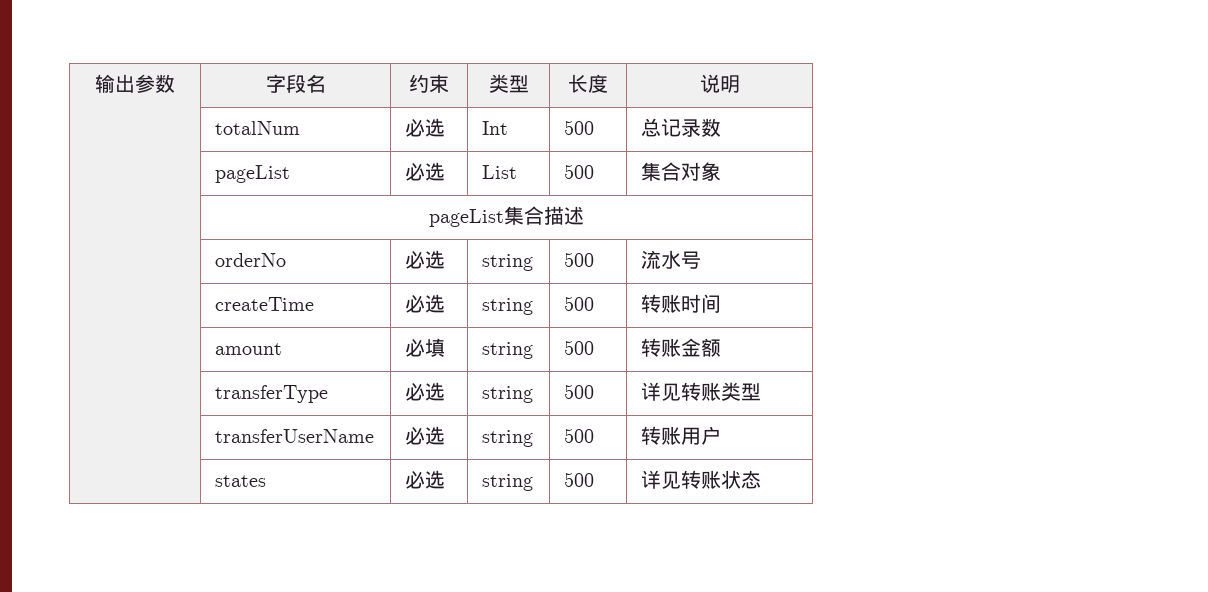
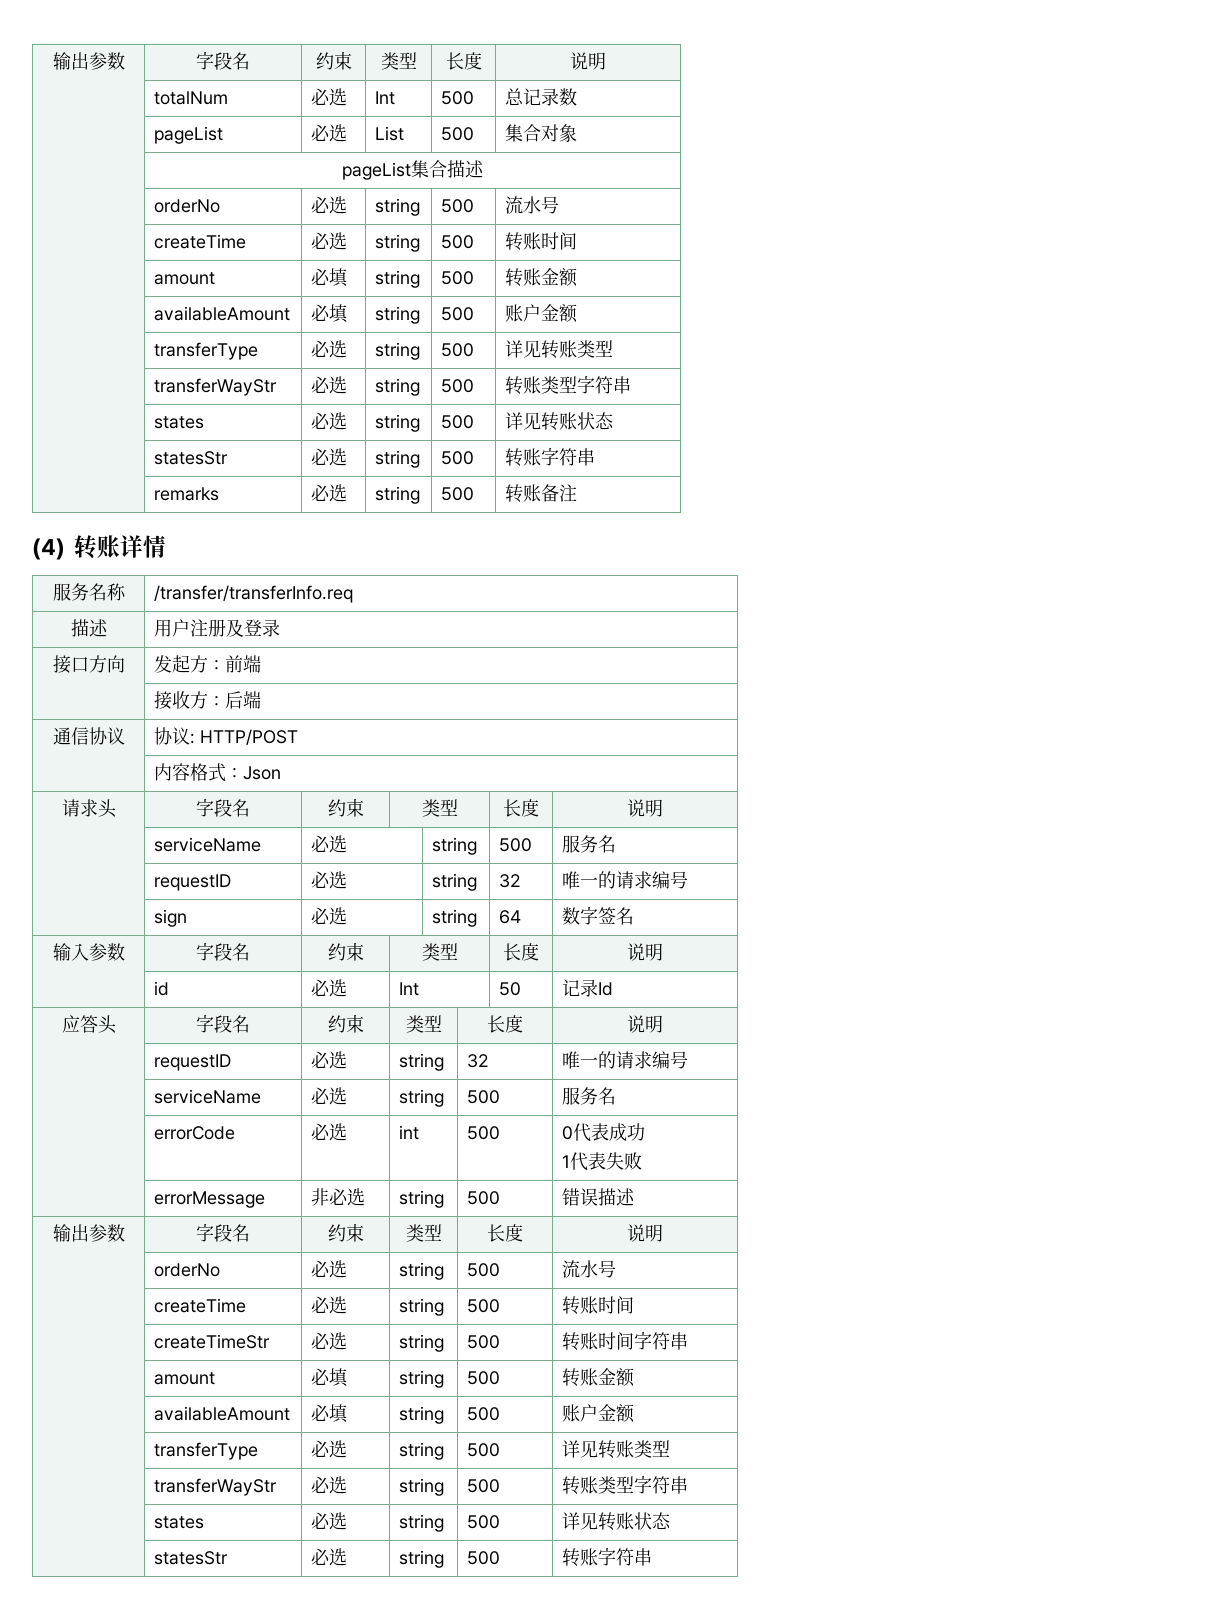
[214,385,328,403] [404,382,445,401] [481,386,533,403] [563,384,594,399] [640,382,761,401] [214,429,374,443] [404,426,445,445] [481,430,533,447] [563,428,594,443] [640,426,721,445] [214,475,266,487] [404,470,445,489] [481,474,533,491] [563,472,594,487] [640,470,761,489] // | transferType | 必选 | string | 500 | 详见转账类型 // | transferUserName | 必选 | string | 500 | 转账用户 // | states | 必选 | string | 500 | 详见转账状态 -> [154,306,291,321] [311,304,350,323] [375,306,421,324] [441,307,475,321] [505,304,579,323] [154,342,259,360] [311,340,348,358] [375,342,421,360] [441,343,475,357] [505,340,614,359] [154,378,278,396] [311,376,348,394] [375,378,421,396] [441,379,475,393] [505,375,632,395] [154,416,205,429] [311,412,348,430] [375,414,421,432] [441,415,475,429] [505,412,615,431] [154,451,229,465] [311,448,348,466] [375,450,421,468] [441,451,475,465] [505,447,596,467] [154,487,220,501] [311,484,348,502] [375,486,421,504] [441,487,475,501] [505,484,578,503] [32,535,166,560] [52,583,126,601] [154,585,354,603] [70,619,108,637] [154,619,281,637] [52,655,125,674] [154,655,262,673] [154,691,262,710] [52,727,125,745] [154,727,299,745] [154,763,282,782] [61,799,117,818] [196,798,250,817] [327,799,364,817] [421,799,458,817] [503,799,539,817] [627,799,663,817] [154,837,262,852] [311,835,348,853] [432,837,478,855] [499,838,533,852] [562,835,617,853] [154,874,232,891] [311,871,348,889] [432,873,478,891] [499,874,522,888] [562,871,689,889] [154,909,188,927] [311,907,348,925] [432,909,478,927] [499,910,522,924] [562,906,635,925] [52,943,125,961] [196,942,250,961] [327,943,364,961] [421,943,458,961] [503,943,539,961] [627,943,663,961] [154,981,170,996] [311,979,348,997] [399,982,420,996] [499,982,522,996] [562,979,614,997] [61,1015,117,1034] [196,1014,250,1033] [327,1015,364,1033] [405,1015,442,1033] [487,1015,523,1033] [627,1015,663,1033] [154,1054,232,1071] [311,1051,348,1069] [399,1053,445,1071] [467,1054,490,1068] [562,1051,689,1069] [154,1089,262,1104] [311,1087,348,1105] [399,1089,445,1107] [467,1090,501,1104] [562,1087,617,1105] [154,1126,236,1140] [311,1123,348,1141] [399,1125,420,1140] [467,1126,501,1140] [562,1123,646,1142] [562,1152,643,1171] [154,1191,266,1208] [311,1188,366,1206] [399,1190,445,1208] [467,1191,501,1205] [562,1188,636,1206] [52,1224,125,1242] [196,1223,250,1242] [327,1224,364,1242] [405,1224,442,1242] [487,1224,523,1242] [627,1224,663,1242] [154,1263,221,1277] [311,1260,348,1278] [399,1262,445,1280] [467,1263,501,1277] [562,1260,617,1278] [154,1298,247,1313] [311,1296,348,1314] [399,1298,445,1316] [467,1299,501,1313] [562,1296,635,1315] [154,1334,271,1349] [311,1332,348,1350] [399,1334,445,1352] [467,1335,501,1349] [562,1331,689,1351] [154,1372,216,1385] [311,1368,350,1387] [399,1370,445,1388] [467,1371,501,1385] [562,1368,636,1387] [154,1406,291,1421] [311,1404,350,1423] [399,1406,445,1424] [467,1407,501,1421] [562,1404,636,1423] [154,1442,259,1460] [311,1440,348,1458] [399,1442,445,1460] [467,1443,501,1457] [562,1440,671,1459] [154,1478,278,1496] [311,1476,348,1494] [399,1478,445,1496] [467,1479,501,1493] [562,1475,689,1495] [154,1516,205,1529] [311,1512,348,1530] [399,1514,445,1532] [467,1515,501,1529] [562,1512,672,1531] [154,1551,229,1565] [311,1548,348,1566] [399,1550,445,1568] [467,1551,501,1565] [562,1547,653,1567] // | availableAmount | 必填 | string | 500 | 账户金额 // | transferType | 必选 | string | 500 | 详见转账类型 // | transferWayStr | 必选 | string | 500 | 转账类型字符串 // | states | 必选 | string | 500 | 详见转账状态 // | statesStr | 必选 | string | 500 | 转账字符串 // | remarks | 必选 | string | 500 | 转账备注 // (4)转账详情 // 服务名称 | /transfer/transferInfo.req // 描述 | 用户注册及登录 // 接口方向 | 发起方：前端 // | 接收方：后端 // 通信协议 | 协议: HTTP/POST // | 内容格式：Json // 请求头 | 字段名 | 约束 | 类型 | 长度 | 说明 // | serviceName | 必选 | string | 500 | 服务名 // | requestID | 必选 | string | 32 | 唯一的请求编号 // | sign | 必选 | string | 64 | 数字签名 // 输入参数 | 字段名 | 约束 | 类型 | 长度 | 说明 // | id | 必选 | Int | 50 | 记录Id // 应答头 | 字段名 | 约束 | 类型 | 长度 | 说明 // | requestID | 必选 | string | 32 | 唯一的请求编号 // | serviceName | 必选 | string | 500 | 服务名 // | errorCode | 必选 | int | 500 | 0代表成功 // 1代表失败 // | errorMessage | 非必选 | string | 500 | 错误描述 // 输出参数 | 字段名 | 约束 | 类型 | 长度 | 说明 // | orderNo | 必选 | string | 500 | 流水号 // | createTime | 必选 | string | 500 | 转账时间 // | createTimeStr | 必选 | string | 500 | 转账时间字符串 // | amount | 必填 | string | 500 | 转账金额 // | availableAmount | 必填 | string | 500 | 账户金额 // | transferType | 必选 | string | 500 | 详见转账类型 // | transferWayStr | 必选 | string | 500 | 转账类型字符串 // | states | 必选 | string | 500 | 详见转账状态 // | statesStr | 必选 | string | 500 | 转账字符串

